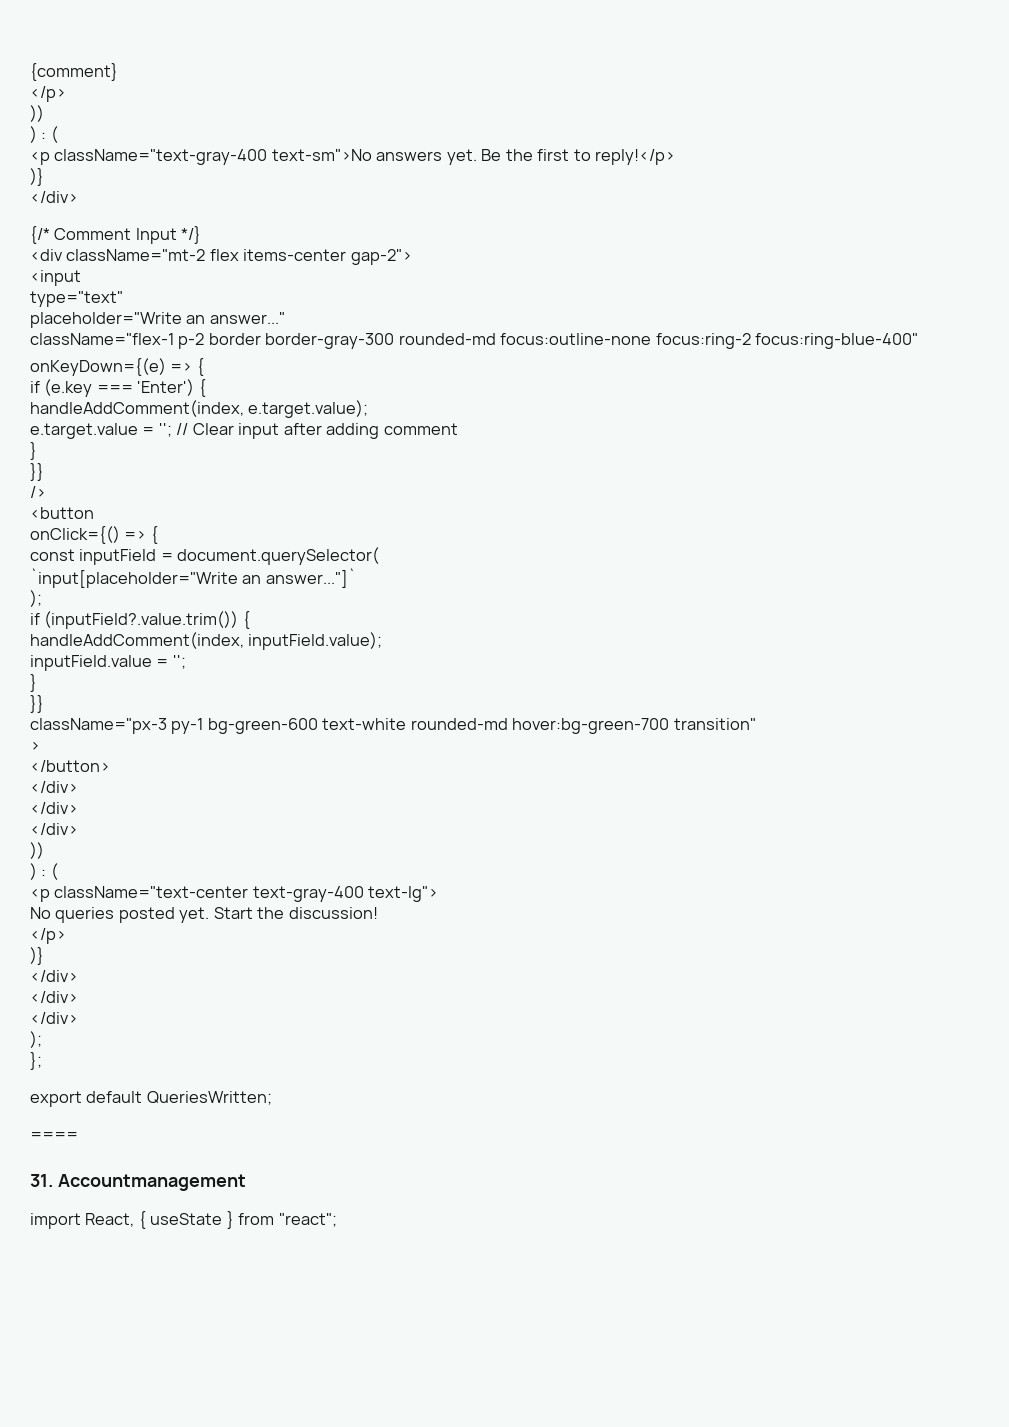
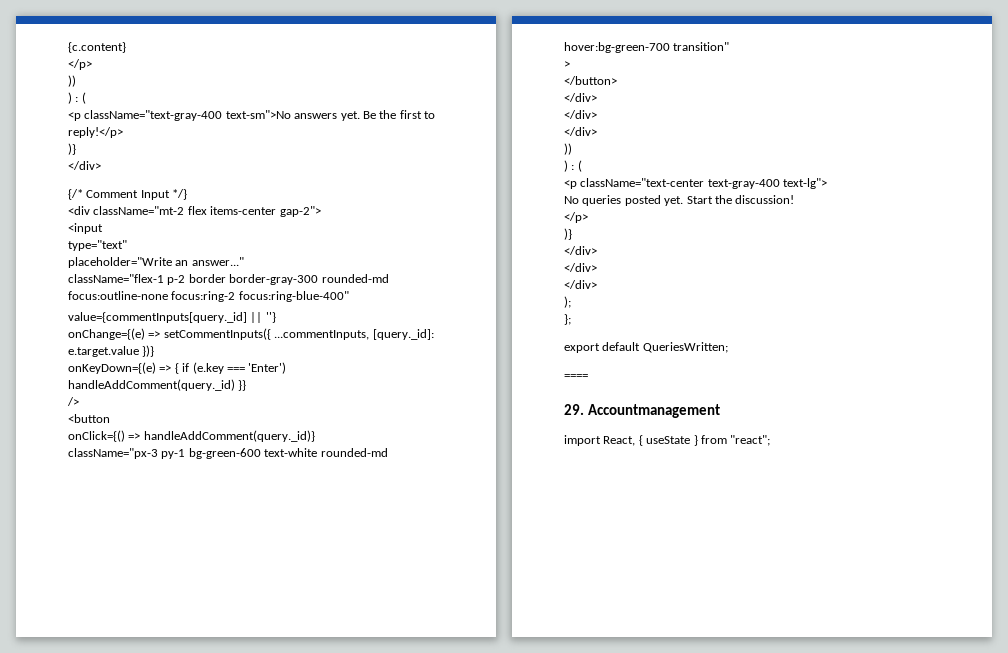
[30,63,118,81] {comment} -> [68,42,126,53] {c.content}
(919, 341) none -> [68,312,276,323] [68,328,434,340] [68,345,155,357] // value={commentInputs[query._id] || ''} // onChange={(e) => setCommentInputs({ ...commentInputs, [query._id]: e.target.value })}
(204, 367) // -> (179, 368) none
[198,379,206,397] [30,400,369,418] [30,423,458,439] [30,442,37,460] { // handleAddComment(index, e.target.value); // e.target.value = ''; // Clear input after adding comment // } // -> [68,379,235,391] handleAddComment(query._id)
[150,526,158,544] [30,547,380,565] [30,568,356,588] [30,590,42,607] [30,611,250,629] [30,632,383,650] [30,655,186,671] [30,674,37,692] [30,695,44,713] { // const inputField = document.querySelector( // `input[placeholder="Write an answer..."]` // ); // if (inputField?.value.trim()) { // handleAddComment(index, inputField.value); // inputField.value = ''; // } // }} -> [143,430,315,442] handleAddComment(query._id)}
[30,1174,53,1187] 31. -> [564,404,584,415] 29.

